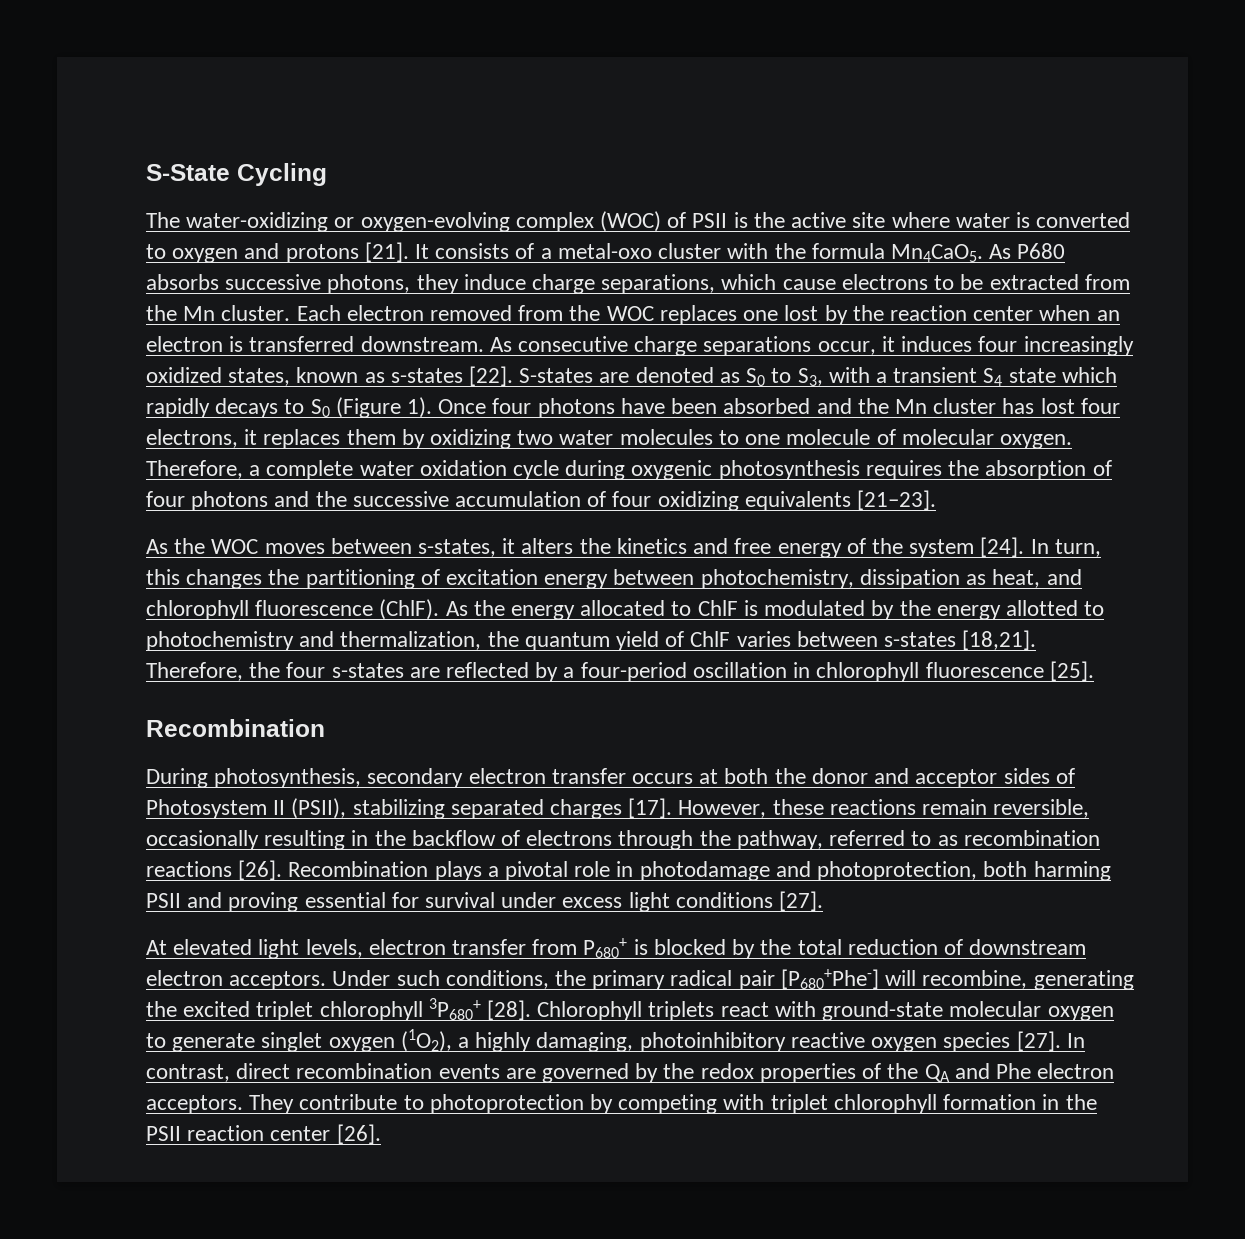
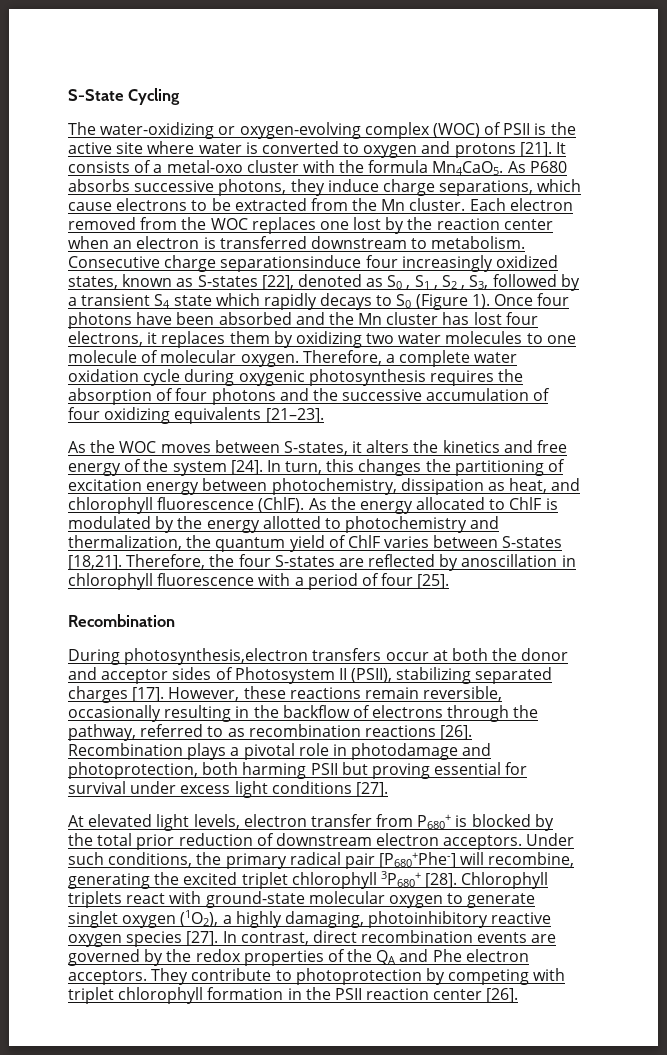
[360,336,973,356] downstream. As consecutive charge separations occur, it induces -> [310,236,526,249] [68,255,362,272] downstream to metabolism. Consecutive charge separationsinduce
[390,366,870,386] s-states [22]. S-states are denoted as S0 to S3, with -> [197,274,580,291] S-states [22], denoted as S0 , S1 , S2 , S3, followed by
[418,539,497,557] s-states, -> [283,441,348,455] S-states,
[884,632,957,647] s-states -> [502,536,563,548] S-states
[331,663,404,678] s-states -> [274,555,335,567] S-states
[563,661,1094,682] [146,719,325,737] [146,768,694,788] a four-period oscillation in chlorophyll fluorescence [25]. // Recombination // During photosynthesis, secondary electron transfer occurs -> [461,554,576,567] [68,573,450,590] [68,614,175,627] [68,648,429,665] anoscillation in chlorophyll fluorescence with a period of four [25]. // Recombination // During photosynthesis,electron transfers occur
[187,892,223,908] and -> [341,762,368,775] but
(842, 947) none -> [136,834,175,850] prior

